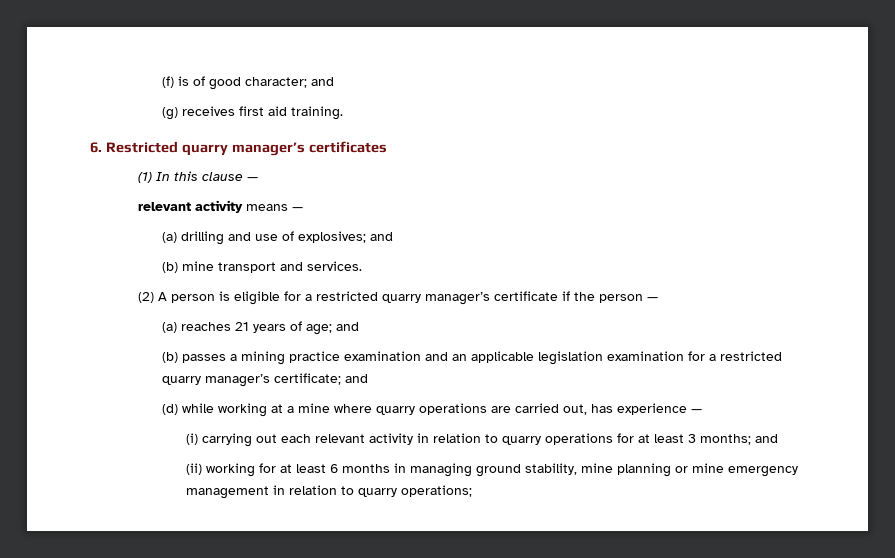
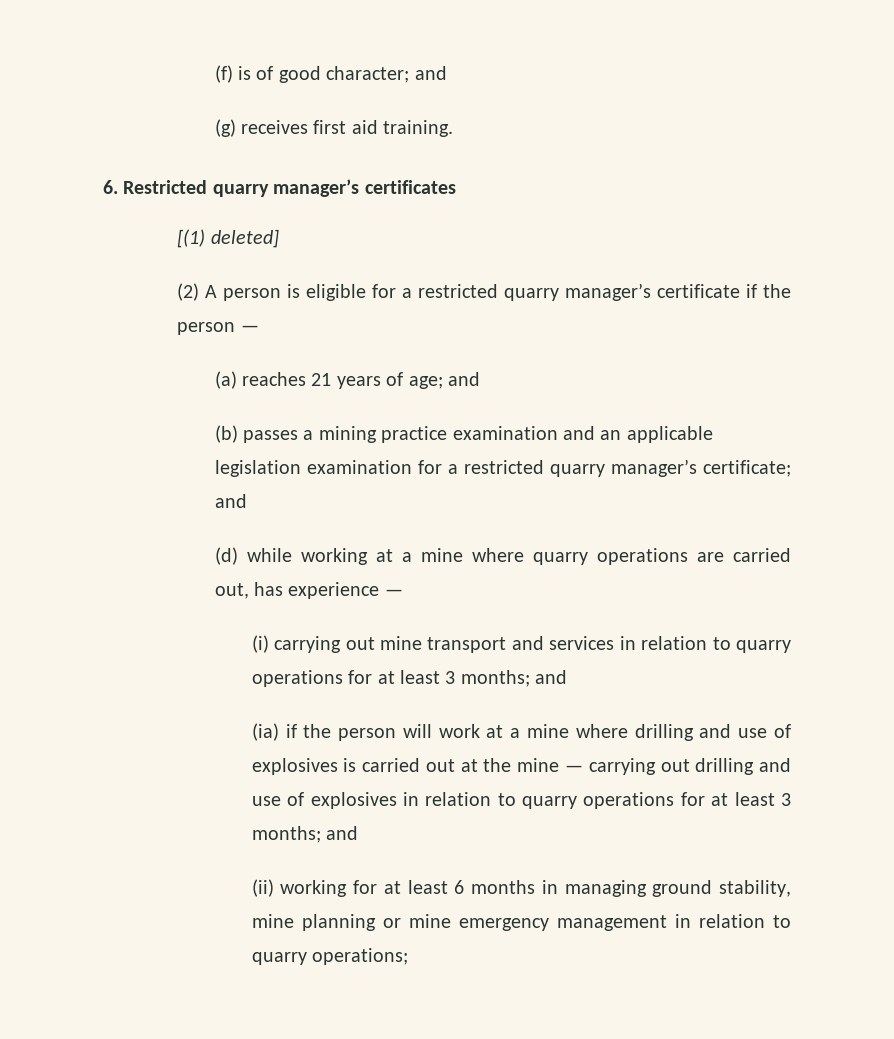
[137,171,258,183] [137,200,303,213] [161,231,393,245] [161,261,362,273] (1) In this clause — // relevant activity means — // (a) drilling and use of explosives; and // (b) mine transport and services. -> [177,229,279,248] [(1) deleted]
[280,433,413,445] each relevant activity -> [380,636,791,653] [251,670,568,687] [251,723,792,741] [251,758,792,775] [251,792,397,809] mine transport and services in relation to quarry operations for at least 3 months; and // (ia) if the person will work at a mine where drilling and use of explosives is carried out at the mine — carrying out drilling and use of explosives

